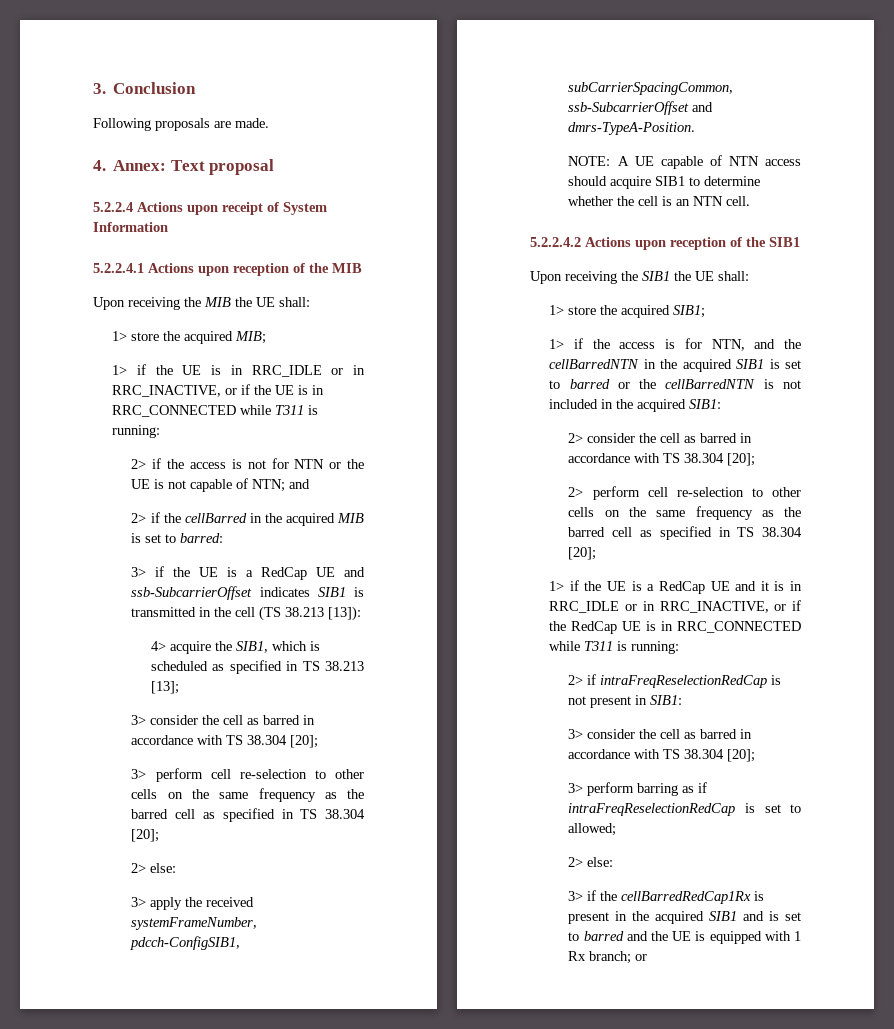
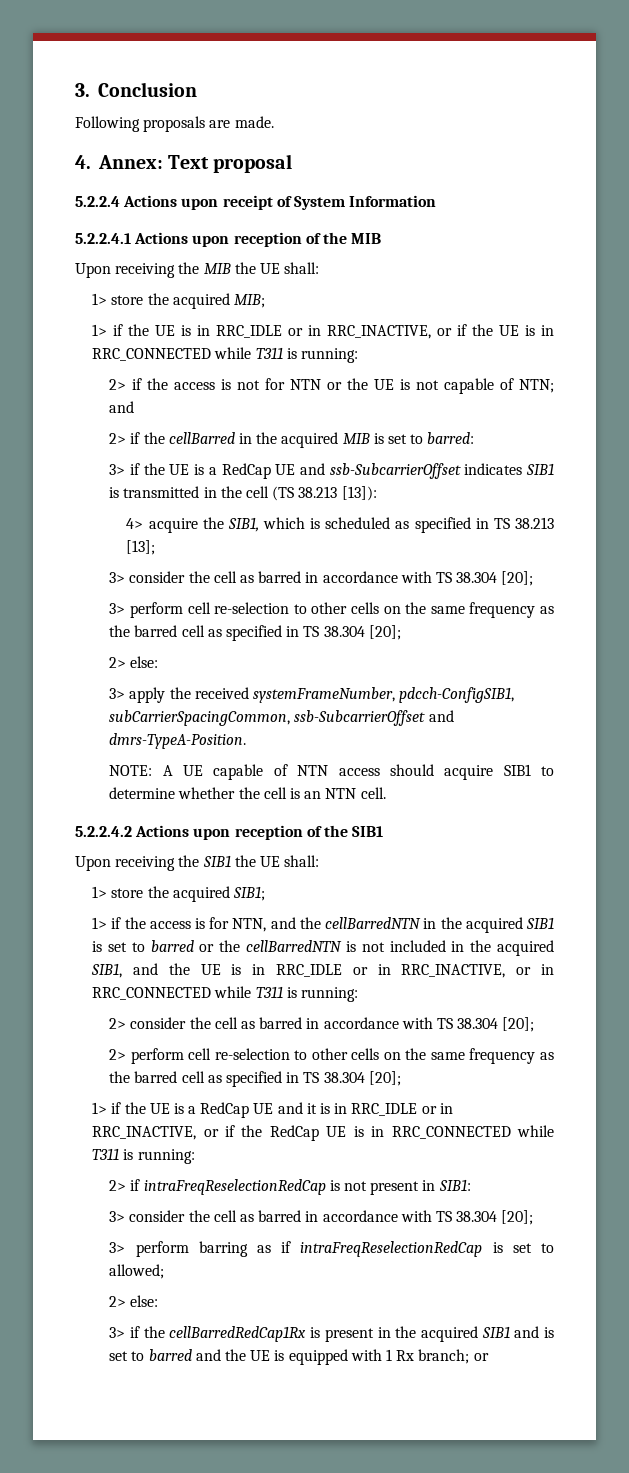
[689,399,722,409] SIB1: -> [91,963,554,978] [92,986,358,1002] SIB1, and the UE is in RRC_IDLE or in RRC_INACTIVE, or in RRC_CONNECTED while T311 is running:

